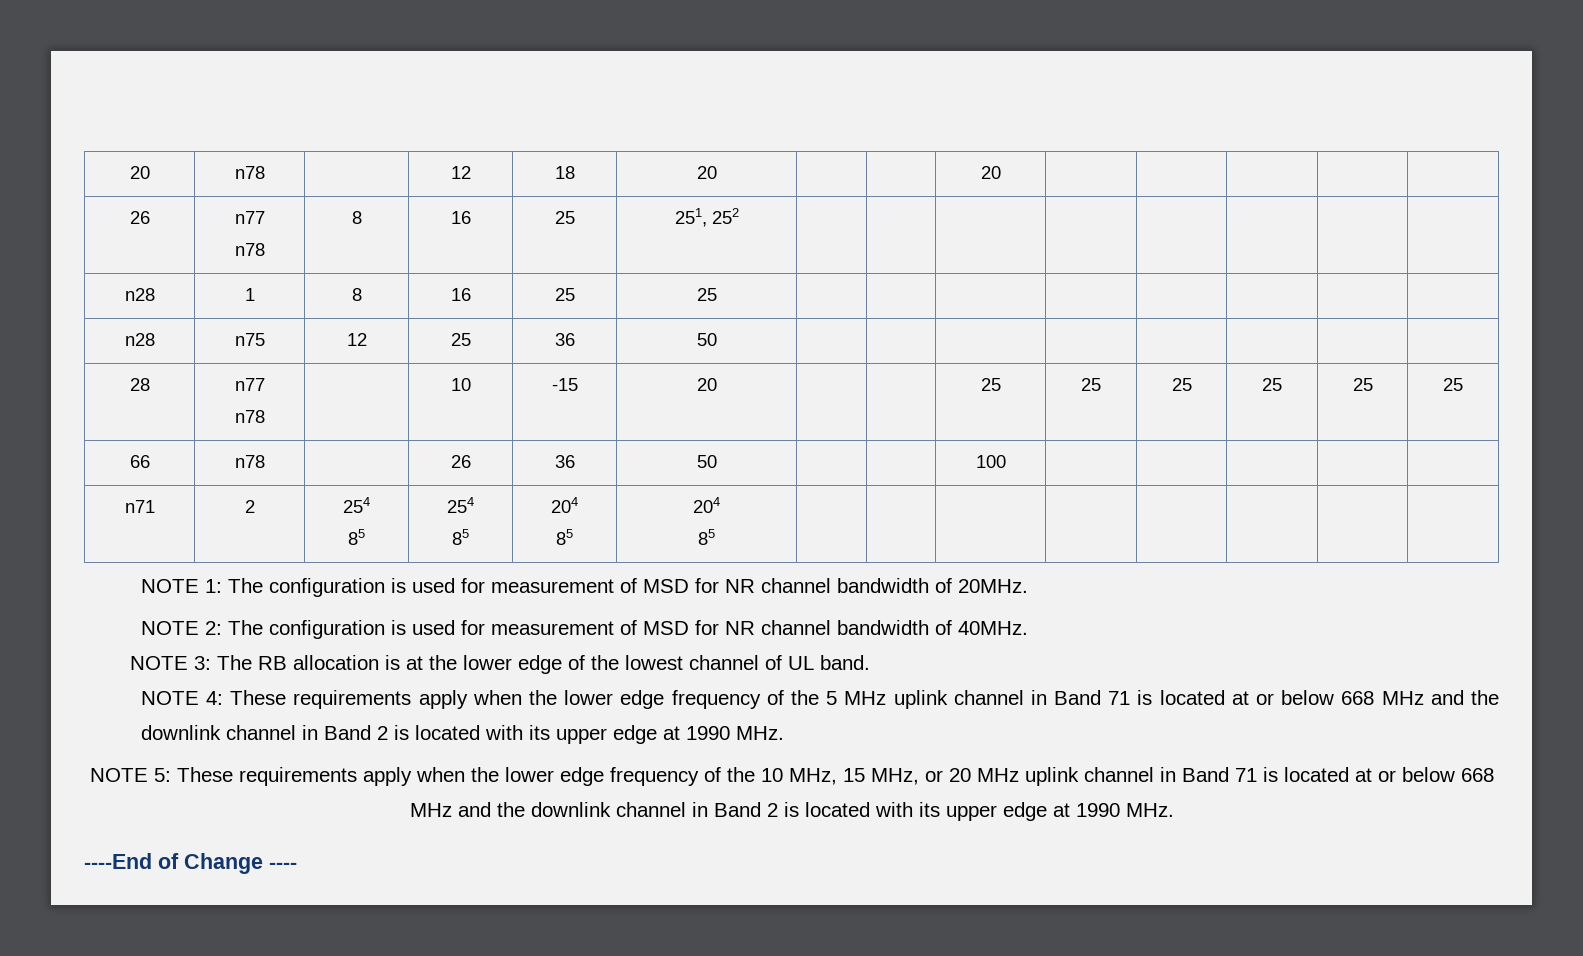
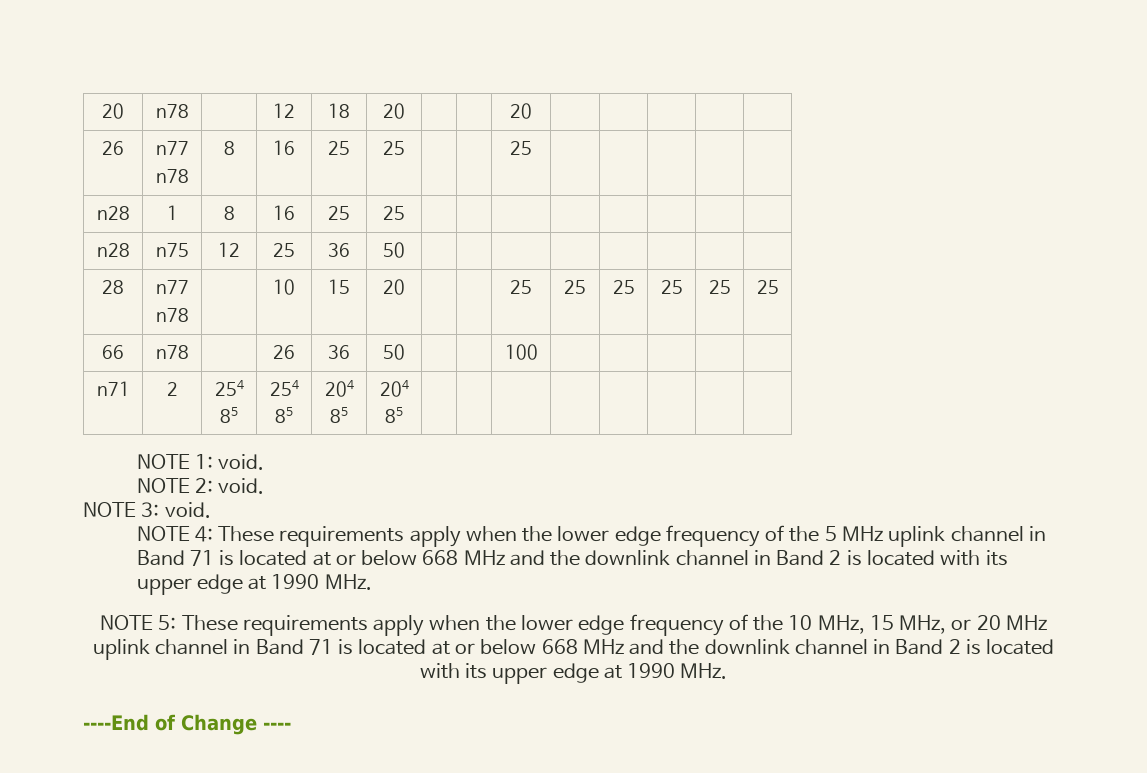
[674,208,739,227] 251, 252 | | | -> [383,141,405,155] [510,141,532,155] 25 | | | 25
[551,378,578,391] -15 -> [328,279,350,294] 15
[227,578,1028,597] [140,620,1028,639] [129,655,870,674] The configuration is used for measurement of MSD for NR channel bandwidth of 20MHz. // NOTE 2: The configuration is used for measurement of MSD for NR channel bandwidth of 40MHz. // NOTE 3: The RB allocation is at the lower edge of the lowest channel of UL band. -> [218,454,265,470] [136,478,265,494] [83,502,211,518] void. // NOTE 2: void. // NOTE 3: void.

